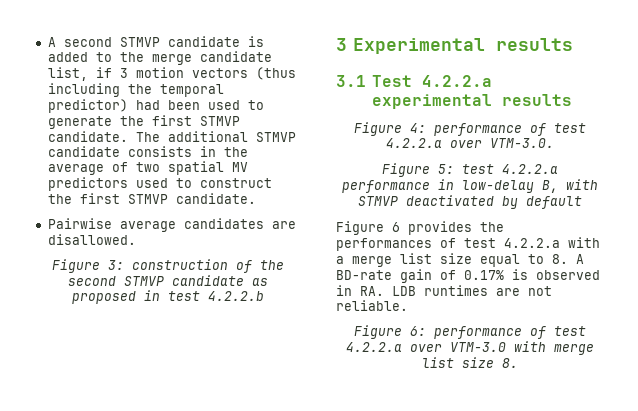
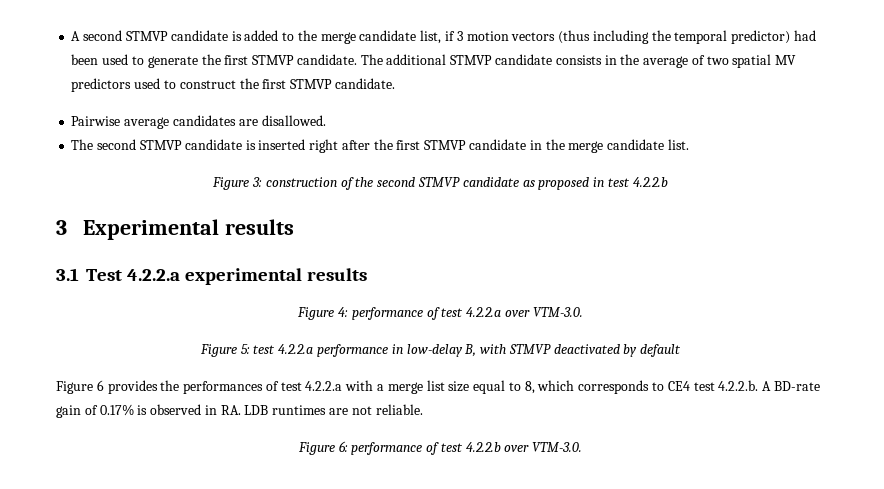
(136, 239) none -> [71,139,689,153] // The second STMVP candidate is inserted right after the first STMVP candidate in the merge candidate list.
[552,254,568,264] 8. -> [524,380,759,394] 8, which corresponds to CE4 test 4.2.2.b.
[346,341,594,355] [422,357,518,368] 4.2.2.a over VTM-3.0 with merge list size 8. -> [465,442,583,452] 4.2.2.b over VTM-3.0.

